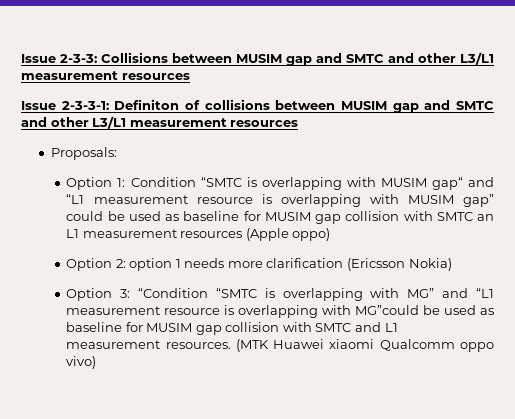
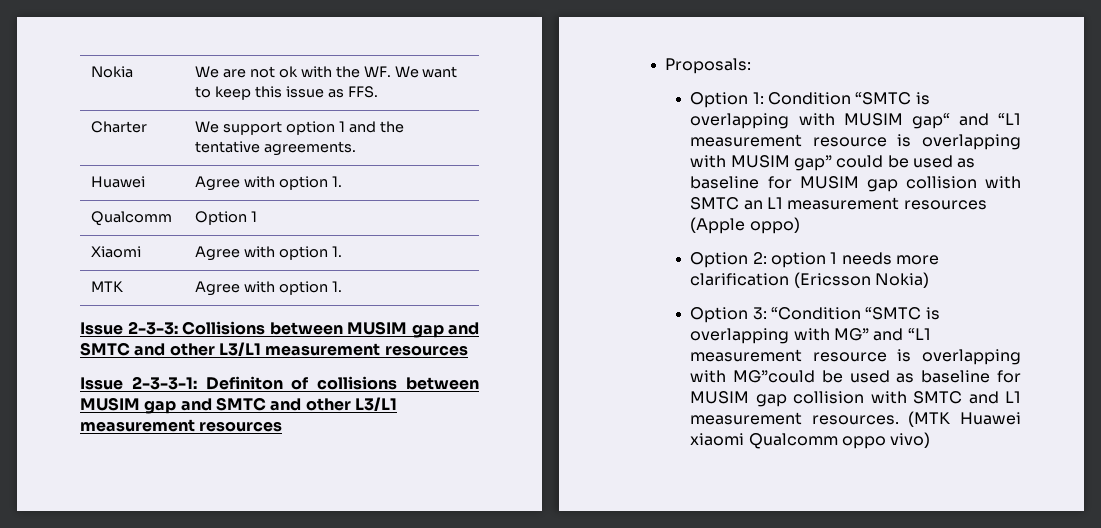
(21, 58) none -> [91,66,134,78] [195,66,458,78] [195,86,378,100] [91,121,148,133] [195,121,404,135] [195,141,357,156] [91,176,146,188] [195,176,342,191] [91,211,173,226] [195,211,258,225] [91,246,142,258] [195,246,342,261] [91,281,124,292] [195,281,342,296] Nokia | We are not ok with the WF. We want to keep this issue as FFS. // Charter | We support option 1 and the tentative agreements. // Huawei | Agree with option 1. // Qualcomm | Option 1 // Xiaomi | Agree with option 1. // MTK | Agree with option 1. //

